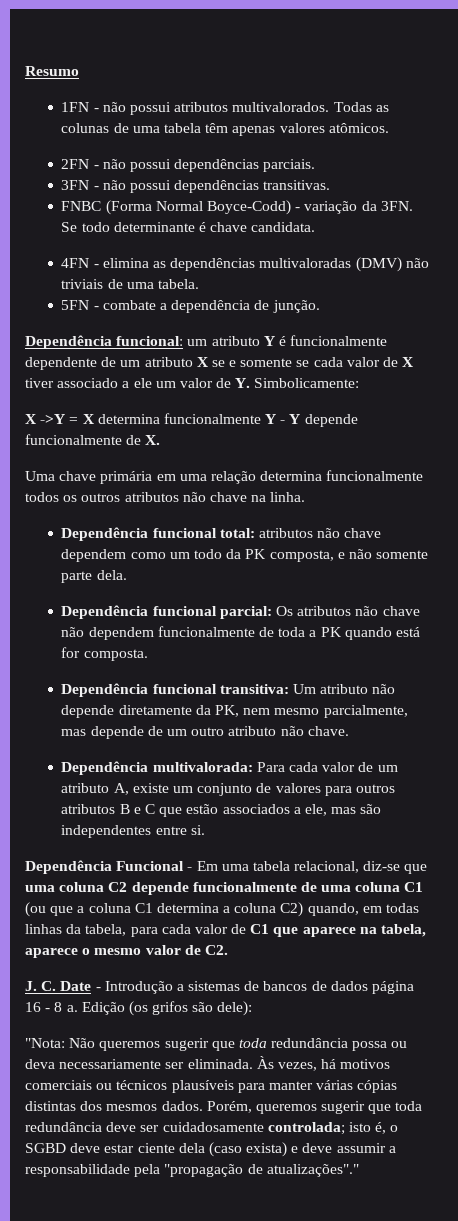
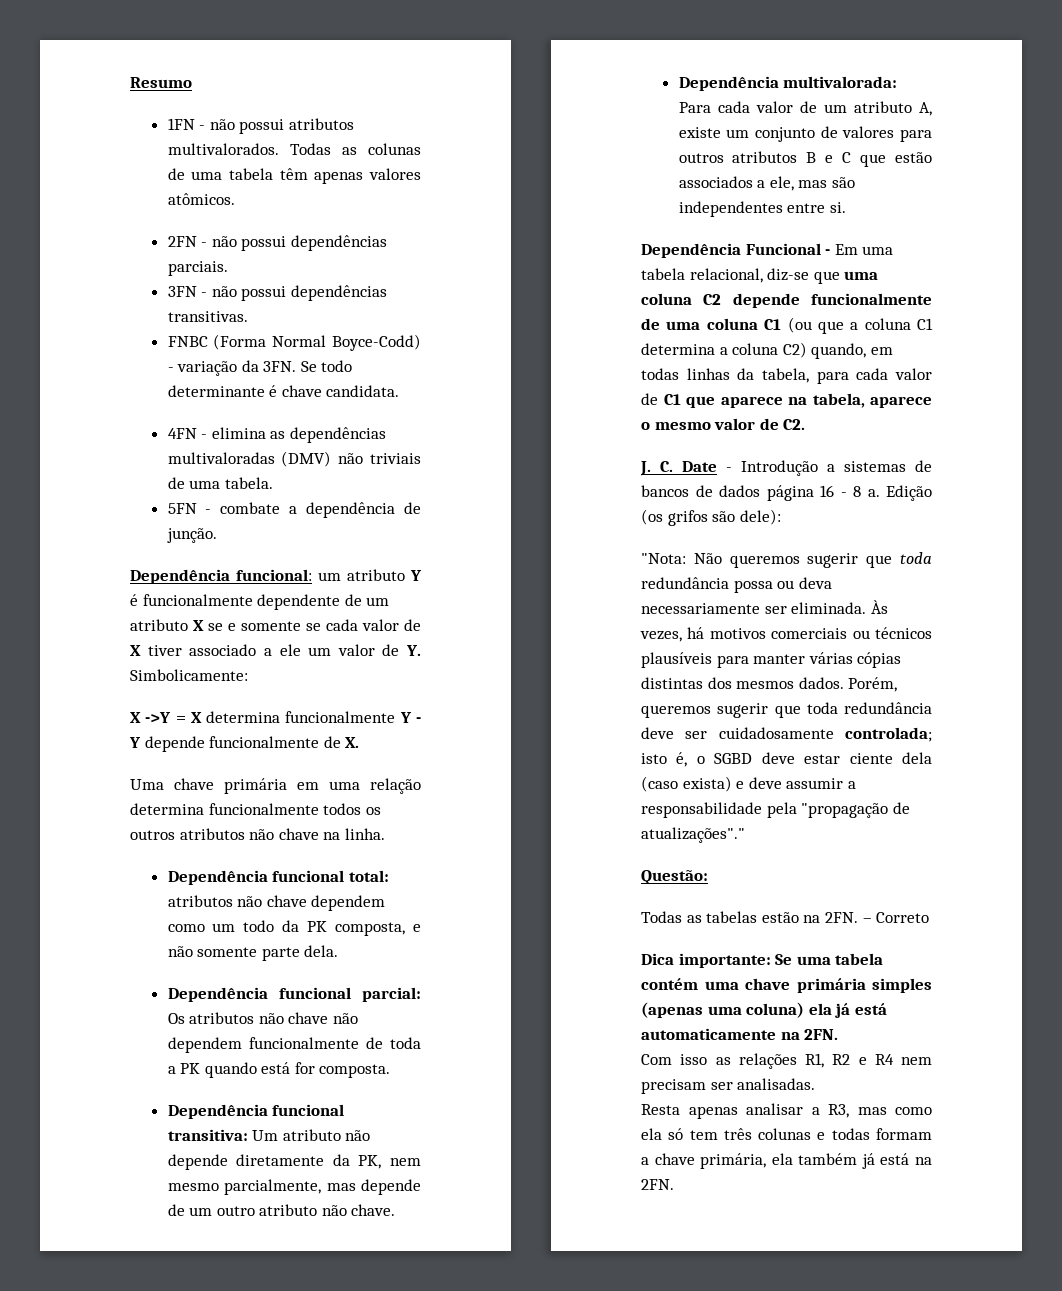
(359, 1170) none -> [641,870,708,885] [641,911,930,923] [641,953,884,968] [641,978,932,993] [641,1002,887,1018] [641,1028,839,1040] [641,1053,932,1069] [641,1078,816,1094] [641,1103,932,1119] [641,1128,932,1140] [641,1153,932,1169] [641,1179,674,1190] // Questão: // Todas as tabelas estão na 2FN. – Correto // Dica importante: Se uma tabela contém uma chave primária simples (apenas uma coluna) ela já está automaticamente na 2FN. // Com isso as relações R1, R2 e R4 nem precisam ser analisadas. // Resta apenas analisar a R3, mas como ela só tem três colunas e todas formam a chave primária, ela também já está na 2FN.

